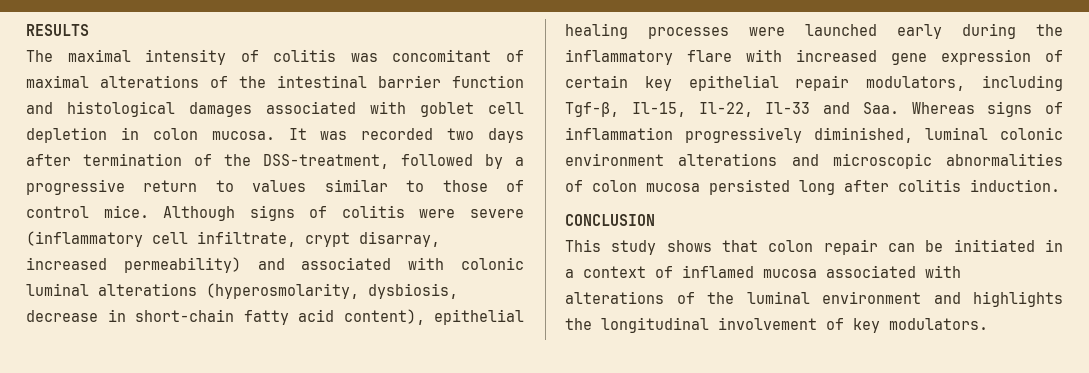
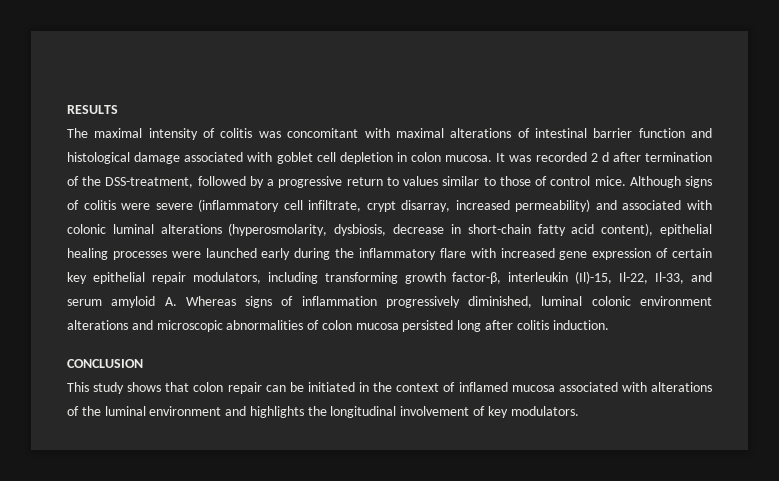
[506,50,524,62] of -> [364,128,390,138] with
[239,76,266,88] the -> (530, 133) none
[189,102,252,117] damages -> [134,152,181,164] damage
[447,128,524,143] two days -> [590,152,609,162] 2 d
[565,102,899,117] Tgf-β, Il-15, Il-22, Il-33 and Saa. -> [324,271,712,284] [67,296,177,308] transforming growth factor-β, interleukin (Il)-15, Il-22, Il-33, and serum amyloid A.
[565,269,574,278] a -> [373,382,393,392] the

